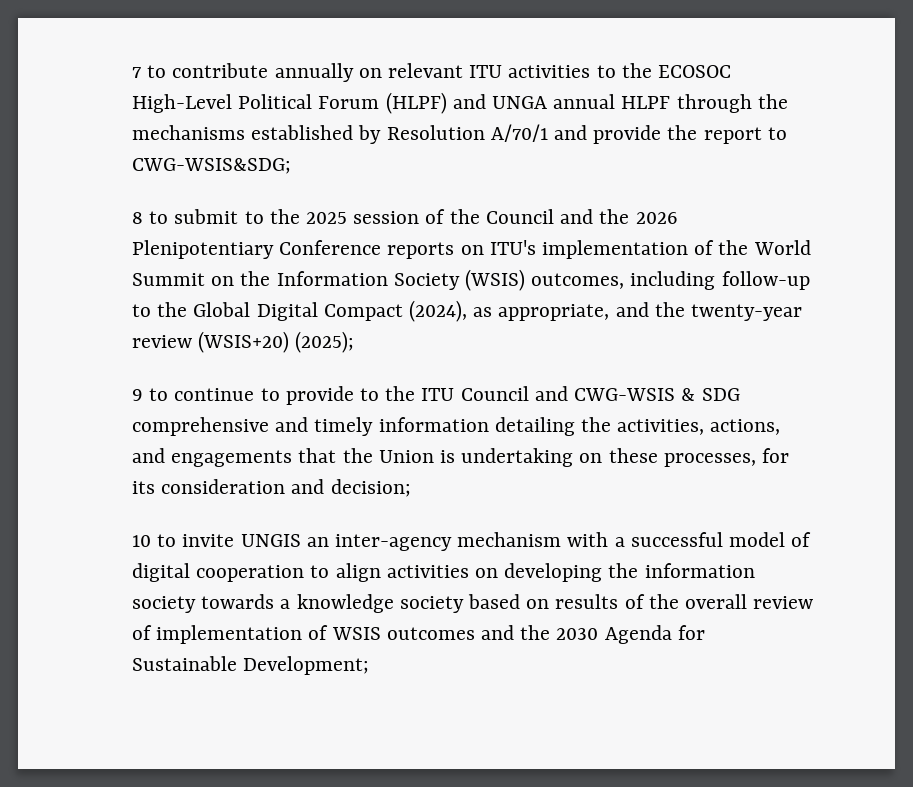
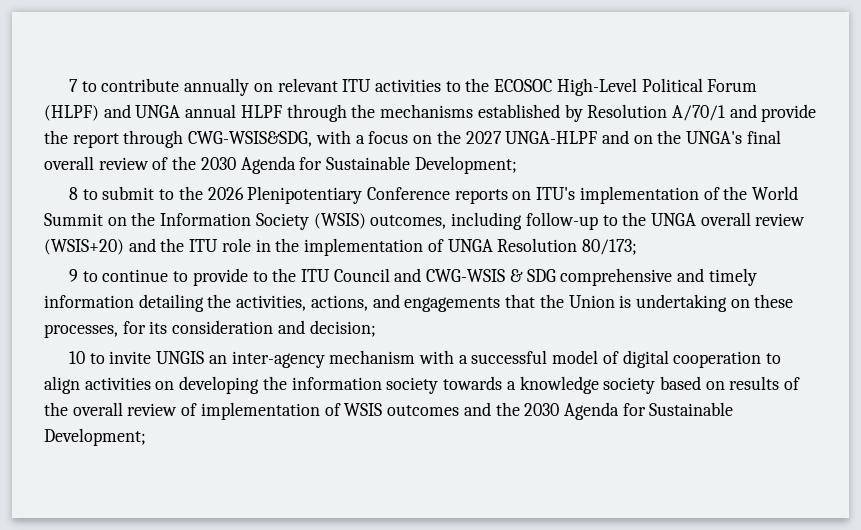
[767,127,787,140] [132,158,291,174] to CWG-WSIS&SDG; -> [123,130,781,148] [44,156,517,174] through CWG-WSIS&SDG, with a focus on the 2027 UNGA-HLPF and on the UNGA's final overall review of the 2030 Agenda for Sustainable Development;
[306,209,630,224] 2025 session of the Council and the -> (203, 193) none
[193,300,803,322] [132,331,355,353] Global Digital Compact (2024), as appropriate, and the twenty-year review (WSIS+20) (2025); -> [650,212,806,226] [44,238,637,256] UNGA overall review (WSIS+20) and the ITU role in the implementation of UNGA Resolution 80/173;

